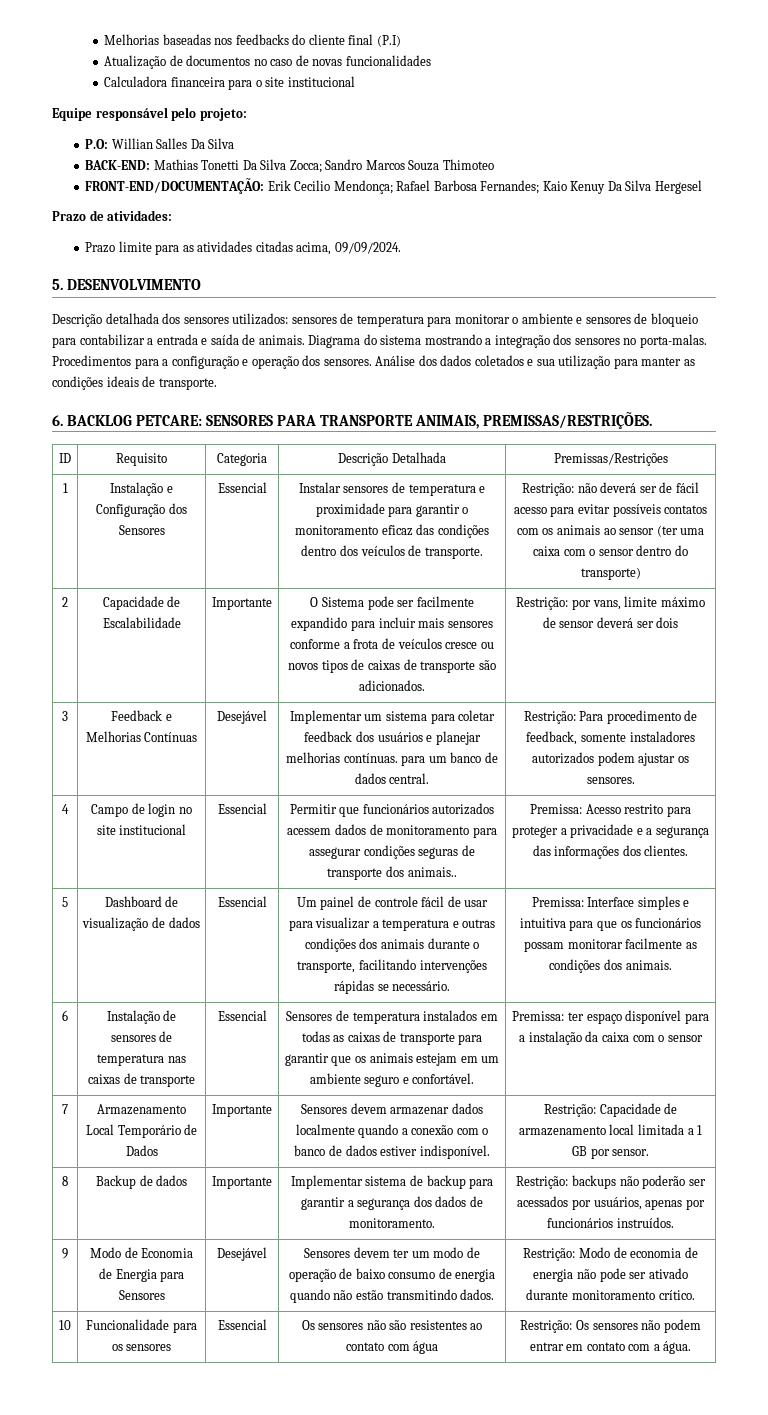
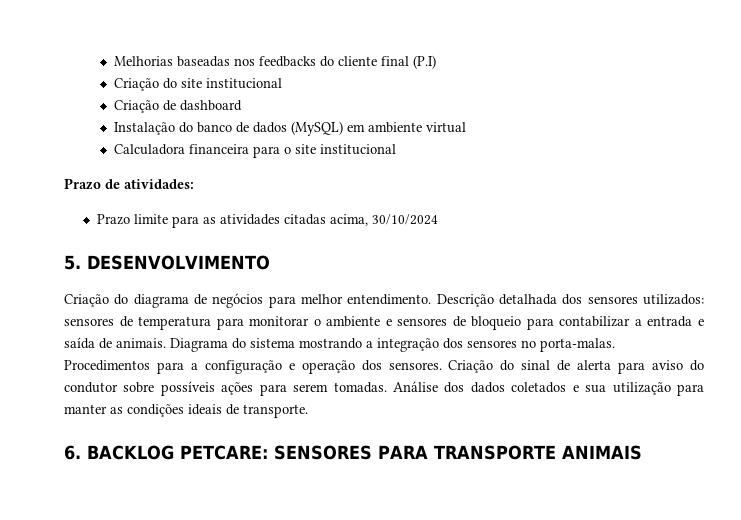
[104,55,431,69] Atualização de documentos no caso de novas funcionalidades -> [114,78,283,91] [114,100,243,113] [114,121,467,136] Criação do site institucional // Criação de dashboard // Instalação do banco de dados (MySQL) em ambiente virtual
[52,107,247,121] [85,138,235,149] [85,159,494,173] [85,178,702,194] // Equipe responsável pelo projeto: // P.O: Willian Salles Da Silva // BACK-END: Mathias Tonetti Da Silva Zocca; Sandro Marcos Souza Thimoteo // FRONT-END/DOCUMENTAÇÃO: Erik Cecilio Mendonça; Rafael Barbosa Fernandes; Kaio Kenuy Da Silva Hergesel -> (397, 149) none
[334,242,401,254] 09/09/2024. -> [372,214,439,225] 30/10/2024
(202, 284) none -> [64,293,432,308] Criação do diagrama de negócios para melhor entendimento.
(372, 362) none -> [448,360,704,374] [64,381,387,396] Criação do sinal de alerta para aviso do condutor sobre possíveis ações para serem tomadas.
[415,412,653,429] [59,453,71,463] [116,453,167,466] [217,453,267,466] [338,452,446,466] [553,453,668,466] [62,483,68,493] [110,482,173,496] [96,503,187,517] [118,525,165,535] [217,482,267,493] [298,482,486,496] [315,503,469,517] [295,524,489,538] [301,545,483,559] [522,482,699,496] [513,504,708,517] [516,525,705,537] [533,545,688,556] [580,567,641,580] [62,597,68,607] [102,596,181,610] [102,617,181,628] [212,597,272,610] [310,596,474,610] [291,617,493,631] [290,638,494,649] [288,659,496,673] [359,680,426,691] [516,596,705,610] [542,617,679,628] [62,711,68,721] [111,710,172,721] [85,731,198,742] [217,710,267,724] [289,710,496,724] [304,731,481,745] [286,752,498,766] [354,773,430,784] [523,710,698,724] [526,731,695,745] [532,752,689,766] [586,777,635,784] [62,804,69,814] [91,803,192,817] [96,824,187,835] [217,803,267,814] [289,803,495,817] [287,824,497,838] [309,845,475,859] [327,866,457,880] [530,804,691,817] [512,824,709,838] [532,845,689,859] [62,897,68,907] [104,896,179,907] [82,917,200,931] [217,896,267,907] [296,896,489,910] [288,917,496,931] [304,938,480,952] [297,959,487,973] [333,980,451,994] [531,896,690,910] [519,918,702,931] [524,938,697,952] [549,959,672,973] [62,1010,68,1021] [106,1010,177,1024] [110,1031,173,1042] [97,1054,186,1066] [87,1073,196,1087] [217,1010,267,1021] [286,1010,498,1024] [301,1031,483,1045] [284,1053,500,1066] [309,1073,475,1087] [512,1010,709,1024] [519,1031,703,1045] [62,1104,68,1114] [97,1104,186,1115] [85,1124,198,1138] [125,1145,158,1156] [212,1104,272,1117] [301,1103,483,1115] [295,1124,489,1138] [294,1145,490,1159] [543,1103,678,1117] [518,1124,703,1136] [571,1146,650,1159] [62,1176,68,1186] [95,1175,188,1189] [212,1176,272,1189] [290,1175,494,1189] [301,1196,483,1210] [349,1218,436,1228] [516,1175,706,1189] [517,1196,705,1210] [547,1217,674,1228] [62,1248,68,1259] [89,1247,194,1258] [98,1268,185,1282] [118,1290,165,1300] [217,1247,267,1261] [304,1247,480,1258] [288,1268,496,1282] [289,1289,495,1303] [523,1247,698,1261] [533,1268,688,1282] [526,1289,695,1300] [59,1320,71,1330] [86,1319,197,1333] [111,1344,172,1351] [217,1319,267,1330] [301,1320,483,1330] [345,1341,439,1354] [520,1319,701,1333] [529,1341,692,1354] ANIMAIS, PREMISSAS/RESTRIÇÕES. // ID | Requisito | Categoria | Descrição Detalhada | Premissas/Restrições // 1 | Instalação e Configuração dos Sensores | Essencial | Instalar sensores de temperatura e proximidade para garantir o monitoramento eficaz das condições dentro dos veículos de transporte. | Restrição: não deverá ser de fácil acesso para evitar possíveis contatos com os animais ao sensor (ter uma caixa com o sensor dentro do transporte) // 2 | Capacidade de Escalabilidade | Importante | O Sistema pode ser facilmente expandido para incluir mais sensores conforme a frota de veículos cresce ou novos tipos de caixas de transporte são adicionados. | Restrição: por vans, limite máximo de sensor deverá ser dois // 3 | Feedback e Melhorias Contínuas | Desejável | Implementar um sistema para coletar feedback dos usuários e planejar melhorias contínuas. para um banco de dados central. | Restrição: Para procedimento de feedback, somente instaladores autorizados podem ajustar os sensores. // 4 | Campo de login no site institucional | Essencial | Permitir que funcionários autorizados acessem dados de monitoramento para assegurar condições seguras de transporte dos animais.. | Premissa: Acesso restrito para proteger a privacidade e a segurança das informações dos clientes. // 5 | Dashboard de visualização de dados | Essencial | Um painel de controle fácil de usar para visualizar a temperatura e outras condições dos animais durante o transporte, facilitando intervenções rápidas se necessário. | Premissa: Interface simples e intuitiva para que os funcionários possam monitorar facilmente as condições dos animais. // 6 | Instalação de sensores de temperatura nas caixas de transporte | Essencial | Sensores de temperatura instalados em todas as caixas de transporte para garantir que os animais estejam em um ambiente seguro e confortável. | Premissa: ter espaço disponível para a instalação da caixa com o sensor // 7 | Armazenamento Local Temporário de Dados | Importante | Sensores devem armazenar dados localmente quando a conexão com o banco de dados estiver indisponível. | Restrição: Capacidade de armazenamento local limitada a 1 GB por sensor. // 8 | Backup de dados | Importante | Implementar sistema de backup para garantir a segurança dos dados de monitoramento. | Restrição: backups não poderão ser acessados por usuários, apenas por funcionários instruídos. // 9 | Modo de Economia de Energia para Sensores | Desejável | Sensores devem ter um modo de operação de baixo consumo de energia quando não estão transmitindo dados. | Restrição: Modo de economia de energia não pode ser ativado durante monitoramento crítico. // 10 | Funcionalidade para os sensores | Essencial | Os sensores não são resistentes ao contato com água | Restrição: Os sensores não podem entrar em contato com a água. -> [561,445,642,460] ANIMAIS

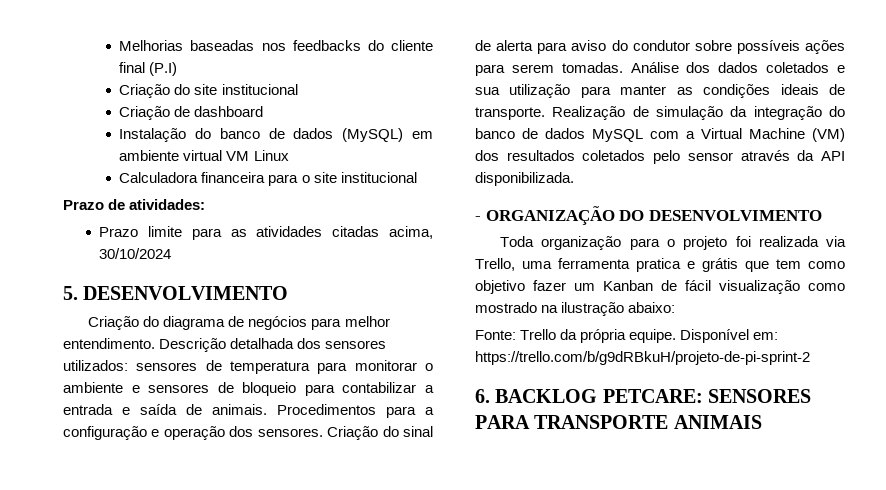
(467, 127) none -> [226,150,289,161] VM Linux
[170,338,615,352] Diagrama do sistema mostrando a integração dos sensores no porta-malas. -> (267, 409) none
(308, 411) none -> [552,106,845,120] [475,128,845,142] [475,150,845,164] [475,172,574,186] [475,206,822,225] [500,236,846,250] [475,258,845,272] [475,280,845,294] [475,302,676,316] [475,329,779,343] [475,351,810,365] Realização de simulação da integração do banco de dados MySQL com a Virtual Machine (VM) dos resultados coletados pelo sensor através da API disponibilizada. // - ORGANIZAÇÃO DO DESENVOLVIMENTO // Toda organização para o projeto foi realizada via Trello, uma ferramenta pratica e grátis que tem como objetivo fazer um Kanban de fácil visualização como mostrado na ilustração abaixo: // Fonte: Trello da própria equipe. Disponível em: https://trello.com/b/g9dRBkuH/projeto-de-pi-sprint-2

